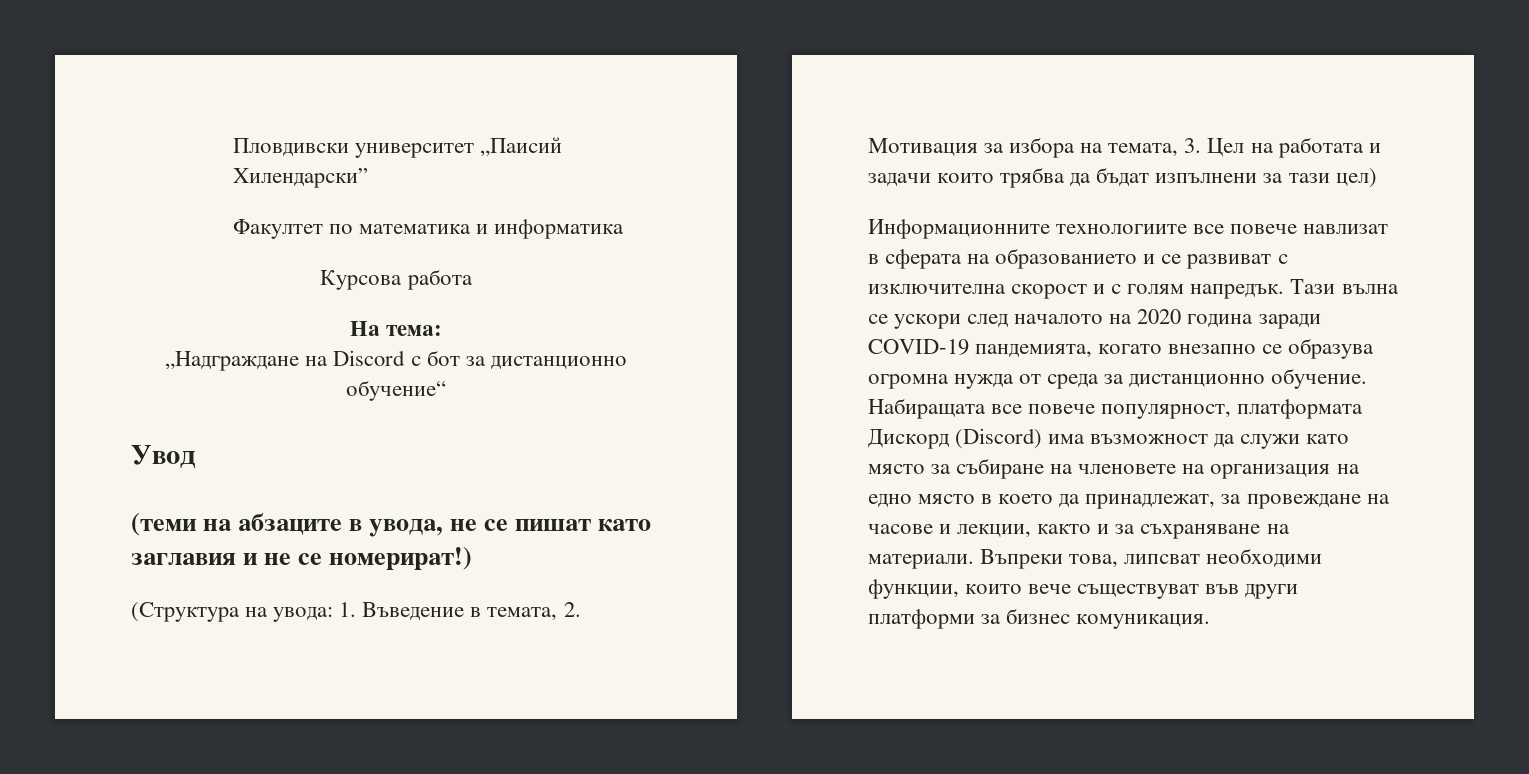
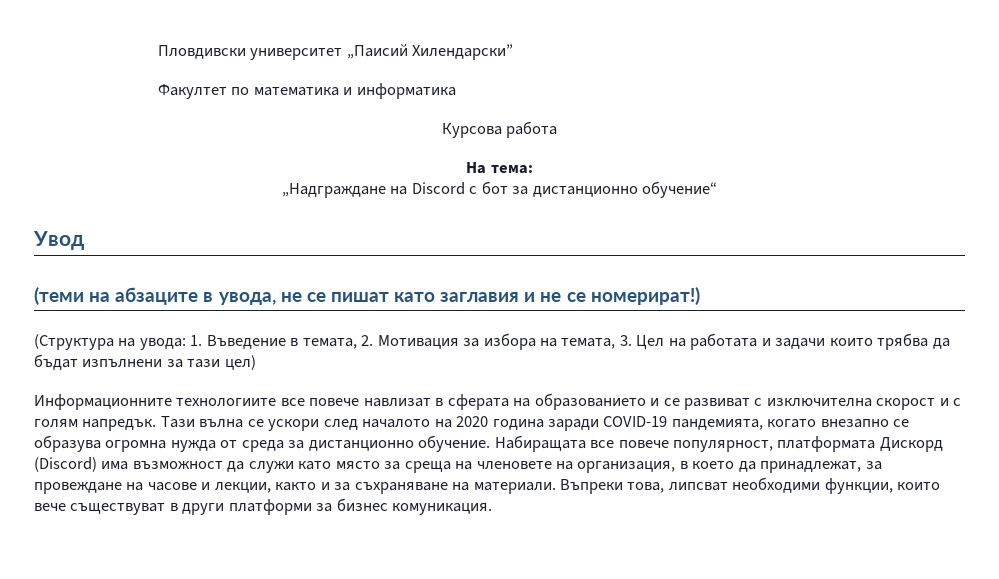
[956,458,1045,479] събиране -> [404,461,451,473] среща
[1210,464,1360,479] [868,494,976,508] организация на едно място -> [577,461,676,473] организация,
[1205,584,1240,594] във -> [169,503,178,511] в

